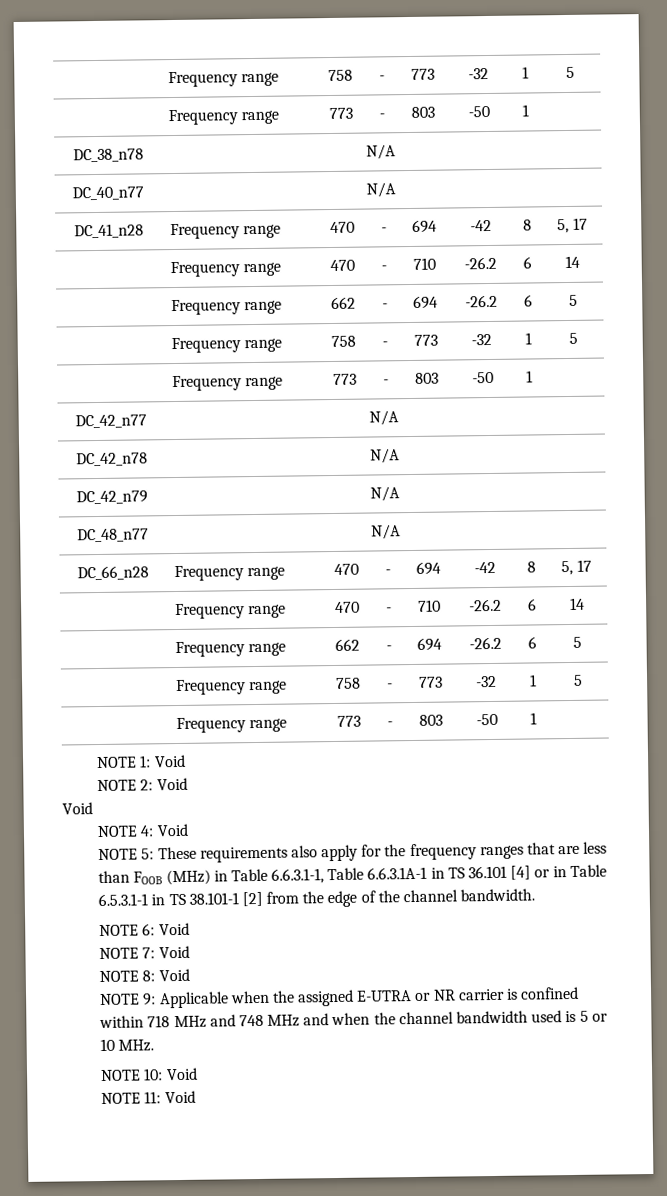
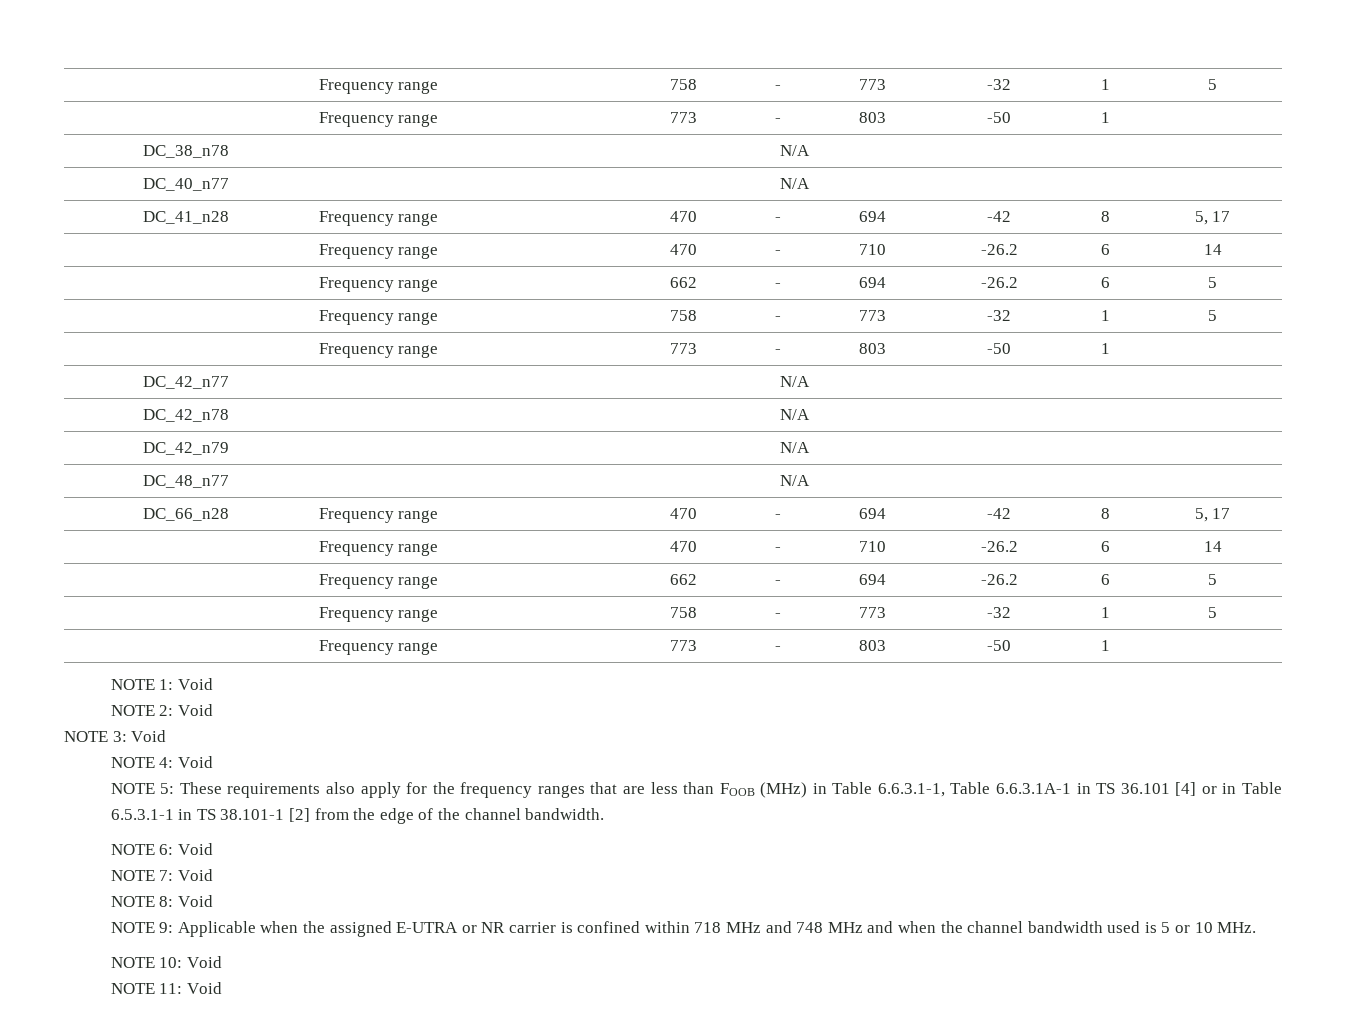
(188, 784) none -> [64,731,127,742] NOTE 3:

